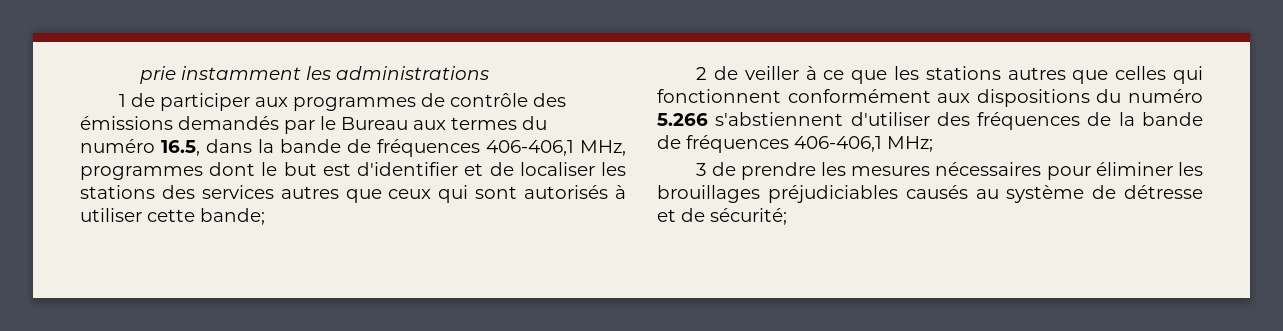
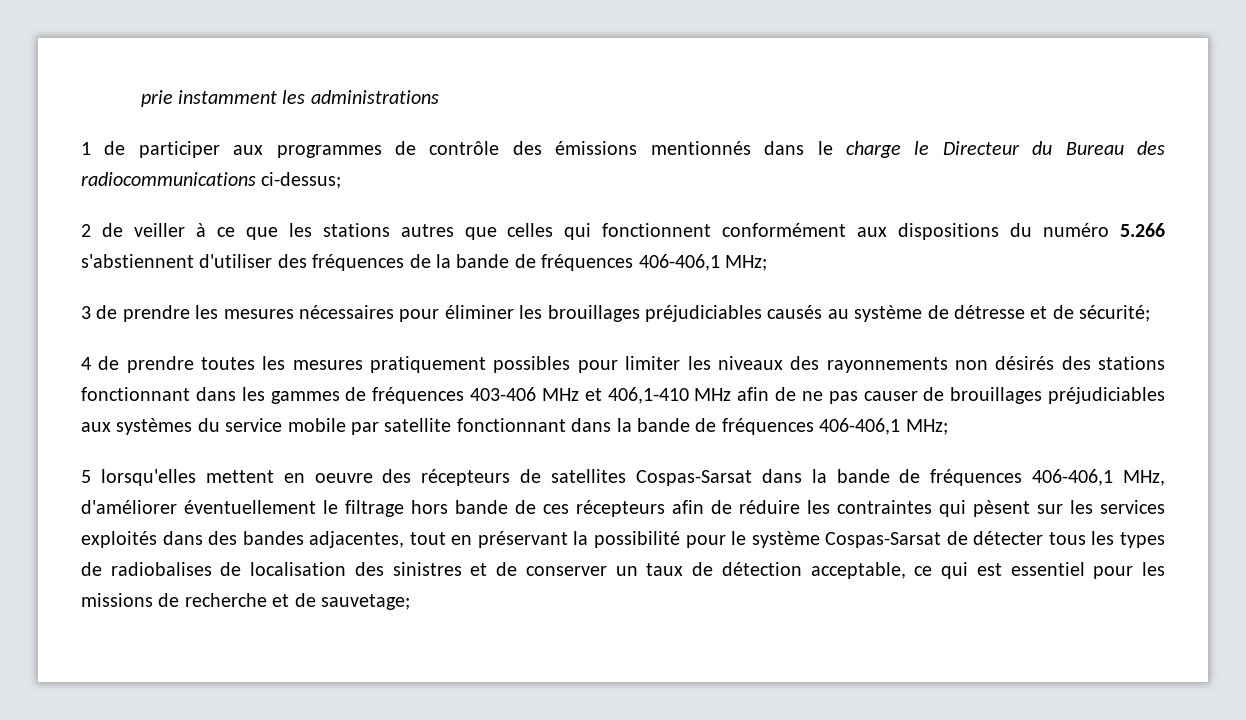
[178,116,547,134] [80,139,626,157] [80,162,626,180] [80,185,627,203] [80,208,265,225] demandés par le Bureau aux termes du numéro 16.5, dans la bande de fréquences 406-406,1 MHz, programmes dont le but est d'identifier et de localiser les stations des services autres que ceux qui sont autorisés à utiliser cette bande; -> [650,141,1165,158] [81,172,342,189] mentionnés dans le charge le Directeur du Bureau des radiocommunications ci-dessus;
(787, 216) none -> [81,356,1166,373] [81,387,1166,404] [81,418,948,435] [81,469,1165,486] [81,500,1165,517] [81,531,1165,548] [81,562,1165,579] [81,593,410,610] // 4 de prendre toutes les mesures pratiquement possibles pour limiter les niveaux des rayonnements non désirés des stations fonctionnant dans les gammes de fréquences 403-406 MHz et 406,1-410 MHz afin de ne pas causer de brouillages préjudiciables aux systèmes du service mobile par satellite fonctionnant dans la bande de fréquences 406-406,1 MHz; // 5 lorsqu'elles mettent en oeuvre des récepteurs de satellites Cospas-Sarsat dans la bande de fréquences 406-406,1 MHz, d'améliorer éventuellement le filtrage hors bande de ces récepteurs afin de réduire les contraintes qui pèsent sur les services exploités dans des bandes adjacentes, tout en préservant la possibilité pour le système Cospas-Sarsat de détecter tous les types de radiobalises de localisation des sinistres et de conserver un taux de détection acceptable, ce qui est essentiel pour les missions de recherche et de sauvetage;

